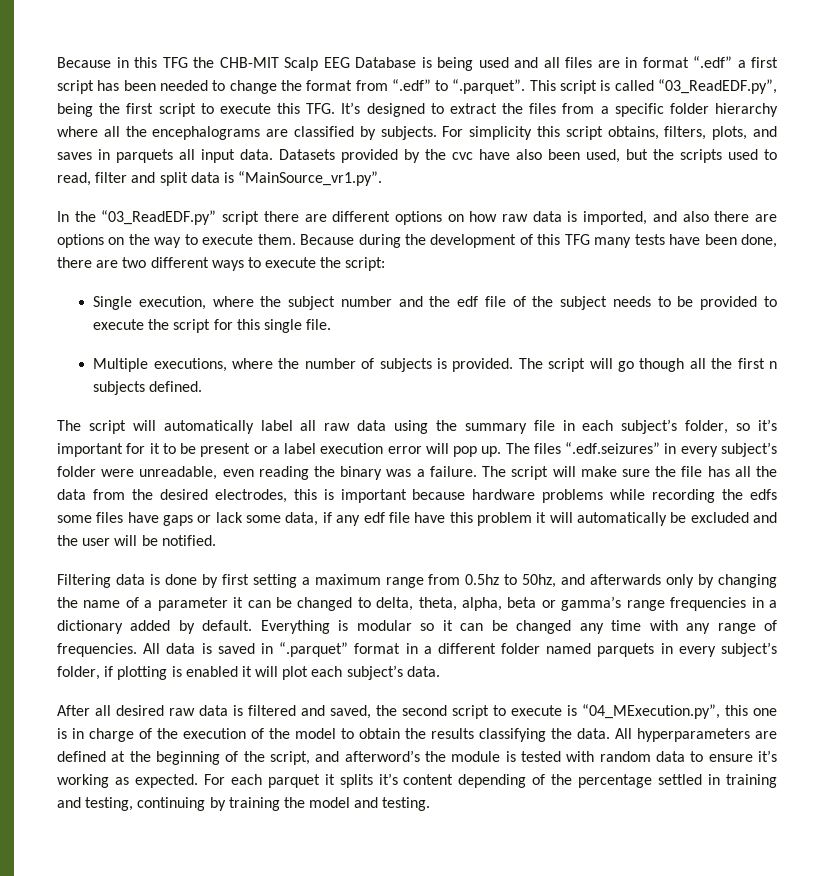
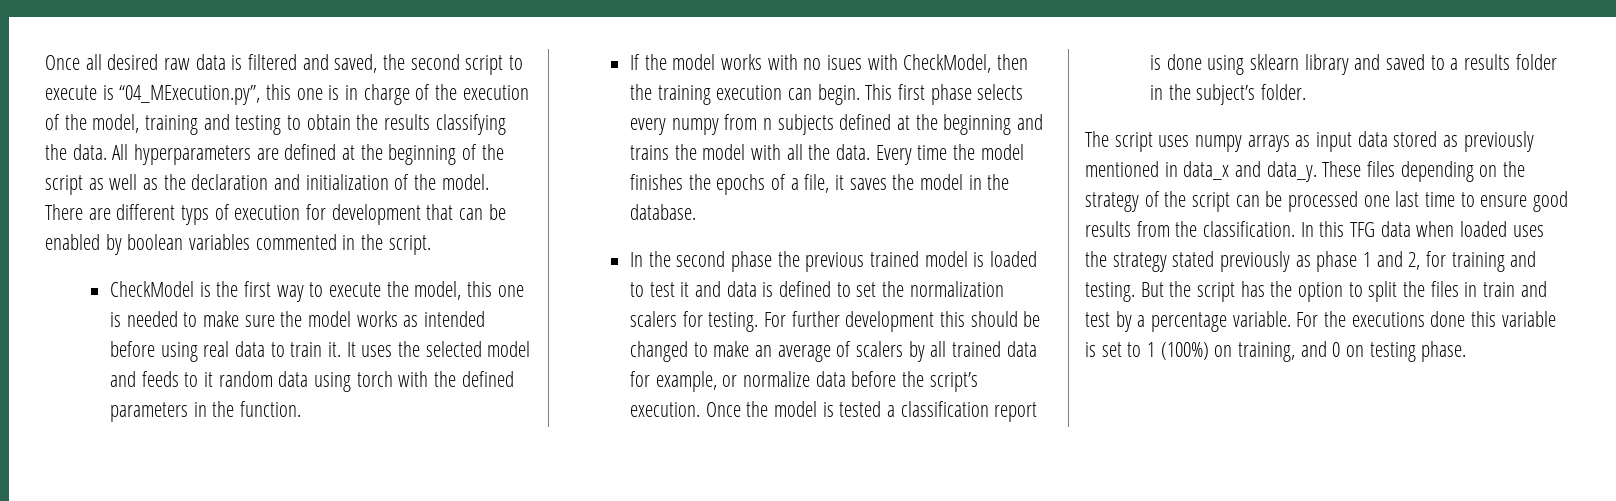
[57,56,778,71] [57,79,777,94] [57,102,778,117] [57,126,777,140] [57,149,777,163] [57,171,383,186] [57,210,778,225] [57,234,778,248] [57,257,386,271] [93,296,777,310] [93,319,332,333] [93,358,777,372] [93,381,203,395] [57,419,777,434] [57,442,777,457] [57,466,778,480] [57,489,778,503] [57,512,778,526] [57,535,216,546] [57,574,778,588] [57,596,778,611] [57,620,778,634] [57,642,777,657] [57,665,440,680] [57,705,90,716] Because in this TFG the CHB-MIT Scalp EEG Database is being used and all files are in format “.edf” a first script has been needed to change the format from “.edf” to “.parquet”. This script is called “03_ReadEDF.py”, being the first script to execute this TFG. It’s designed to extract the files from a specific folder hierarchy where all the encephalograms are classified by subjects. For simplicity this script obtains, filters, plots, and saves in parquets all input data. Datasets provided by the cvc have also been used, but the scripts used to read, filter and split data is “MainSource_vr1.py”. // In the “03_ReadEDF.py” script there are different options on how raw data is imported, and also there are options on the way to execute them. Because during the development of this TFG many tests have been done, there are two different ways to execute the script: // Single execution, where the subject number and the edf file of the subject needs to be provided to execute the script for this single file. // Multiple executions, where the number of subjects is provided. The script will go though all the first n subjects defined. // The script will automatically label all raw data using the summary file in each subject’s folder, so it’s important for it to be present or a label execution error will pop up. The files “.edf.seizures” in every subject’s folder were unreadable, even reading the binary was a failure. The script will make sure the file has all the data from the desired electrodes, this is important because hardware problems while recording the edfs some files have gaps or lack some data, if any edf file have this problem it will automatically be excluded and the user will be notified. // Filtering data is done by first setting a maximum range from 0.5hz to 50hz, and afterwards only by changing the name of a parameter it can be changed to delta, theta, alpha, beta or gamma’s range frequencies in a dictionary added by default. Everything is modular so it can be changed any time with any range of frequencies. All data is saved in “.parquet” format in a different folder named parquets in every subject’s folder, if plotting is enabled it will plot each subject’s data. // After -> [45,55,80,70] Once
[295,728,336,739] model -> [92,114,282,135] model, training and testing
[270,750,778,765] [57,773,777,788] [57,797,431,811] script, and afterword’s the module is tested with random data to ensure it’s working as expected. For each parquet it splits it’s content depending of the percentage settled in training and testing, continuing by training the model and testing. -> [45,174,489,195] [45,204,506,225] [45,234,431,255] [110,281,524,302] [110,311,486,327] [110,341,531,362] [110,371,514,392] [110,401,302,422] [630,54,1029,73] [630,84,1024,105] [630,114,1044,135] [630,144,1024,165] [630,174,1010,195] [630,204,697,220] [630,251,1038,272] [630,281,1004,297] [630,311,1041,332] [630,341,1037,362] [630,371,978,392] [630,401,1038,422] [1150,54,1557,75] [1150,84,1307,105] [1085,131,1534,152] [1085,161,1526,182] [1085,191,1569,212] [1085,221,1544,237] [1085,251,1537,272] [1085,281,1547,302] [1085,311,1556,332] [1085,341,1467,362] script as well as the declaration and initialization of the model. There are different typs of execution for development that can be enabled by boolean variables commented in the script. // CheckModel is the first way to execute the model, this one is needed to make sure the model works as intended before using real data to train it. It uses the selected model and feeds to it random data using torch with the defined parameters in the function. // If the model works with no isues with CheckModel, then the training execution can begin. This first phase selects every numpy from n subjects defined at the beginning and trains the model with all the data. Every time the model finishes the epochs of a file, it saves the model in the database. // In the second phase the previous trained model is loaded to test it and data is defined to set the normalization scalers for testing. For further development this should be changed to make an average of scalers by all trained data for example, or normalize data before the script’s execution. Once the model is tested a classification report is done using sklearn library and saved to a results folder in the subject’s folder. // The script uses numpy arrays as input data stored as previously mentioned in data_x and data_y. These files depending on the strategy of the script can be processed one last time to ensure good results from the classification. In this TFG data when loaded uses the strategy stated previously as phase 1 and 2, for training and testing. But the script has the option to split the files in train and test by a percentage variable. For the executions done this variable is set to 1 (100%) on training, and 0 on testing phase.

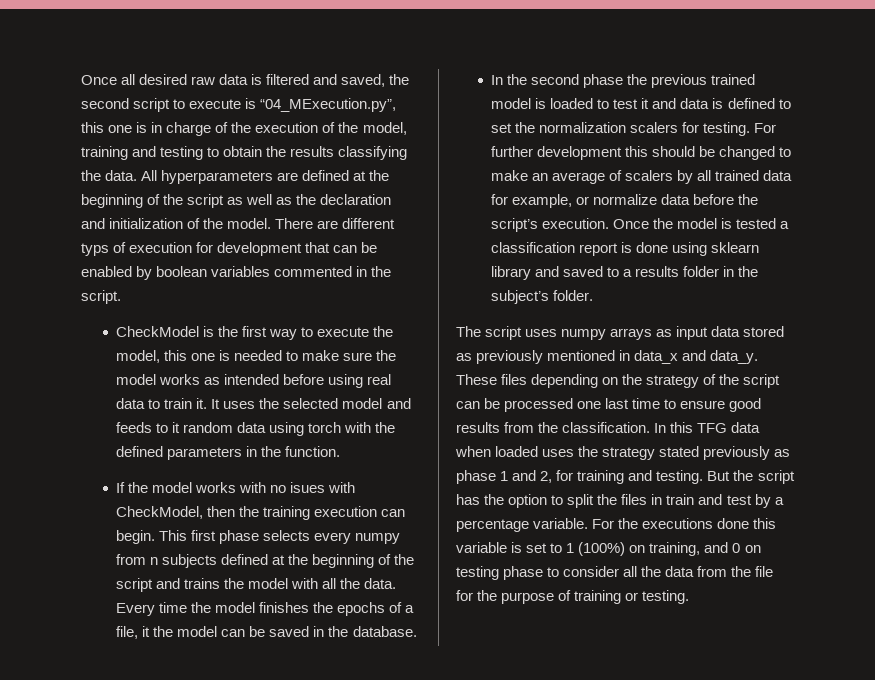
(1012, 124) none -> [378,554,415,565] [116,578,154,592] of the script
[849,174,964,190] saves the model -> [153,626,310,637] the model can be saved
[1421,341,1467,362] phase. -> [503,566,774,580] [456,590,690,604] phase to consider all the data from the file for the purpose of training or testing.

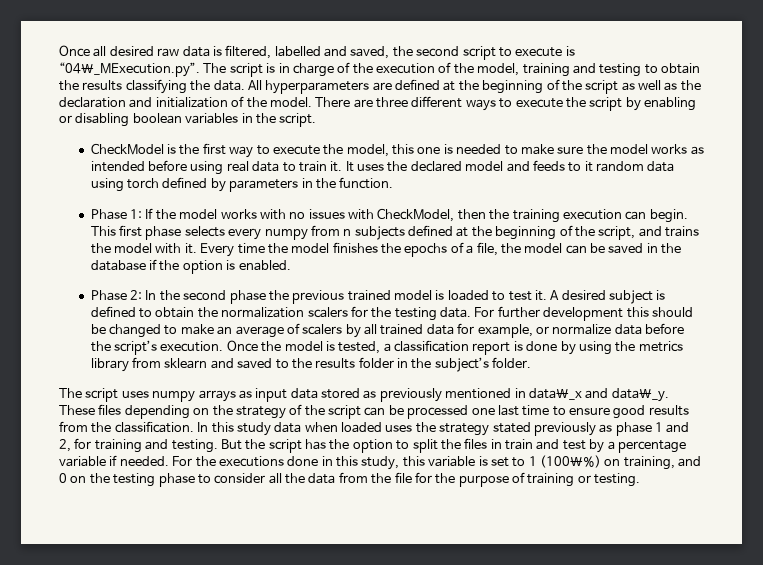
[266,74,310,85] filtered -> [225,45,321,59] filtered, labelled
[260,98,397,112] [81,122,133,133] “04_MExecution.py”, this one -> [59,62,263,77] “04\_MExecution.py”. The script
[342,218,396,229] [81,242,378,256] [81,266,153,280] different typs of execution for development that can be enabled by -> [376,96,696,111] [59,113,130,127] three different ways to execute the script by enabling or disabling
[274,266,353,277] commented -> (239, 118) none
[283,398,339,409] selected -> [410,161,462,172] declared
[344,422,396,433] [116,446,164,457] with the defined -> [162,177,226,192] defined by
(341, 451) none -> [90,209,143,220] Phase 1:
[290,482,326,493] isues -> [308,209,345,219] issues
[116,578,154,592] script -> [598,226,636,240] script,
[322,578,397,589] all the data. -> [184,243,197,254] it.
[142,626,151,637] it -> (498, 249) none
[352,626,417,637] database. // -> [90,259,291,274] [90,290,143,301] database if the option is enabled. // Phase 2:
[641,98,710,109] it and data -> [534,290,654,304] it. A desired subject
[491,123,513,133] set -> [155,307,195,318] obtain
[703,122,751,136] testing. -> [371,307,472,321] the testing data.
[736,218,777,229] tested -> [338,341,381,354] tested,
[672,242,760,256] [491,266,532,280] using sklearn library -> [560,341,683,355] [90,357,208,372] by using the metrics library from sklearn
[623,269,633,277] a -> [291,358,312,369] the
[634,350,759,364] data_x and data_y. -> [528,388,669,402] data\_x and data\_y.
[697,423,728,433] TFG -> [236,422,271,436] study
[533,518,589,529] variable. -> [59,455,169,467] variable if needed.
(750, 523) none -> [321,456,400,470] in this study,
[578,542,626,556] (100%) -> [540,455,601,468] (100\%)
(761, 549) none -> [89,473,110,484] the

